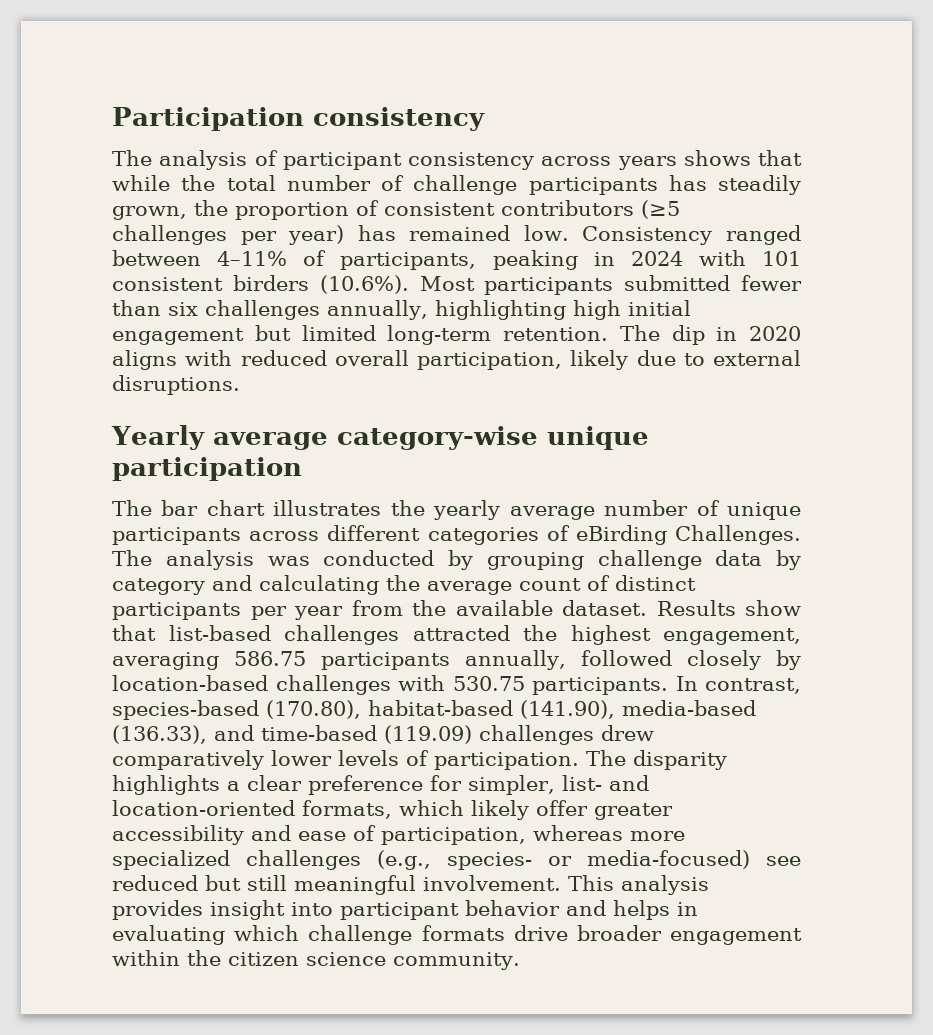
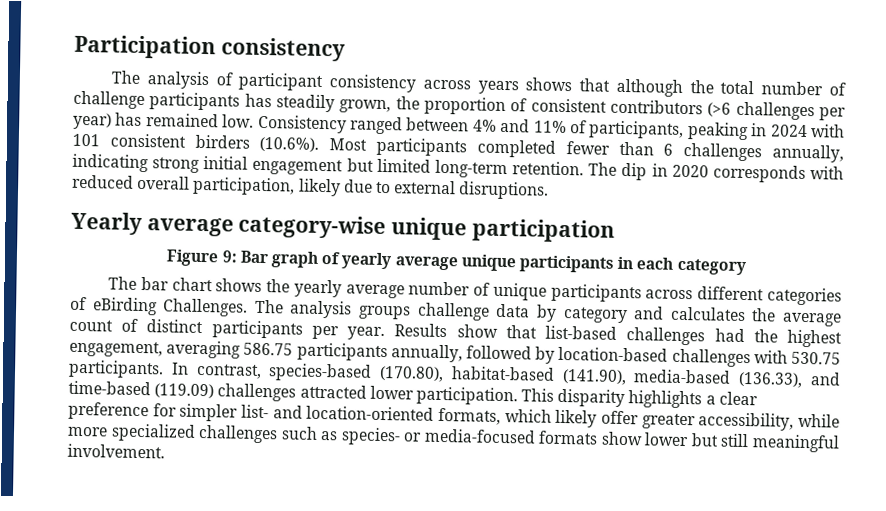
[112,175,170,191] while -> [615,78,683,97] although
[641,200,680,219] (≥5 -> [707,102,732,117] (>6
[217,251,288,266] 4–11% -> [472,118,567,134] 4% and 11%
[624,275,731,291] submitted -> [476,139,556,158] completed
[168,302,198,316] six -> [663,143,674,156] 6
[434,300,621,320] highlighting high -> [72,153,201,173] indicating strong
[112,350,177,370] aligns -> [712,164,806,183] corresponds
(302, 469) none -> [166,249,746,276] // Figure 9: Bar graph of yearly average unique participants in each category
[273,500,382,516] illustrates -> [215,278,263,293] shows
[267,550,584,570] was conducted by grouping -> [358,305,412,320] groups
[259,575,379,595] calculating -> [669,306,746,322] calculates
[294,600,647,620] year from the available dataset. -> [347,326,386,341] year.
[412,625,510,641] attracted -> [714,328,745,343] had
[686,650,761,670] closely -> (532, 352) none
[601,725,654,741] [112,750,626,770] drew comparatively lower levels of participation. The -> [299,384,555,406] attracted lower participation. This
[468,775,555,795] simpler, -> [179,403,239,422] simpler
[112,825,685,845] [112,850,801,870] [112,875,709,895] [112,900,698,920] [112,925,803,945] [112,950,520,970] accessibility and ease of participation, whereas more specialized challenges (e.g., species- or media-focused) see reduced but still meaningful involvement. This analysis provides insight into participant behavior and helps in evaluating which challenge formats drive broader engagement within the citizen science community. -> [698,412,840,431] [67,423,841,453] [67,443,165,459] accessibility, while more specialized challenges such as species- or media-focused formats show lower but still meaningful involvement.

